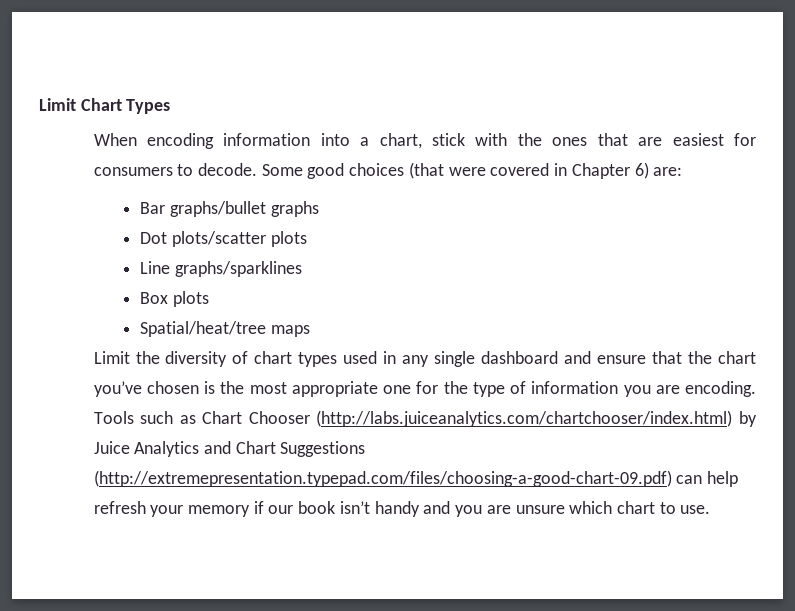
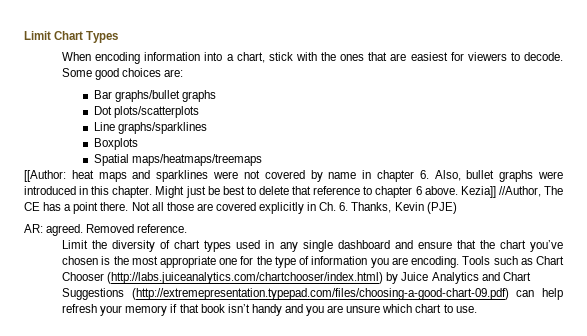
[93,167,173,176] consumers -> [467,52,507,61] viewers
[408,162,649,179] (that were covered in Chapter 6) -> (162, 72) none
[171,231,307,247] plots/scatter plots -> [113,106,199,118] plots/scatterplots
[140,291,209,307] [140,321,310,337] Box plots // Spatial/heat/tree maps -> [93,138,138,150] [93,154,262,166] [24,170,563,182] [24,186,563,198] [24,202,457,214] [24,224,188,236] Boxplots // Spatial maps/heatmaps/treemaps // [[Author: heat maps and sparklines were not covered by name in chapter 6. Also, bullet graphs were introduced in this chapter. Might just be best to delete that reference to chapter 6 above. Kezia]] //Author, The CE has a point there. Not all those are covered explicitly in Ch. 6. Thanks, Kevin (PJE) // AR: agreed. Removed reference.
[268,505,294,514] our -> [179,304,199,313] that

